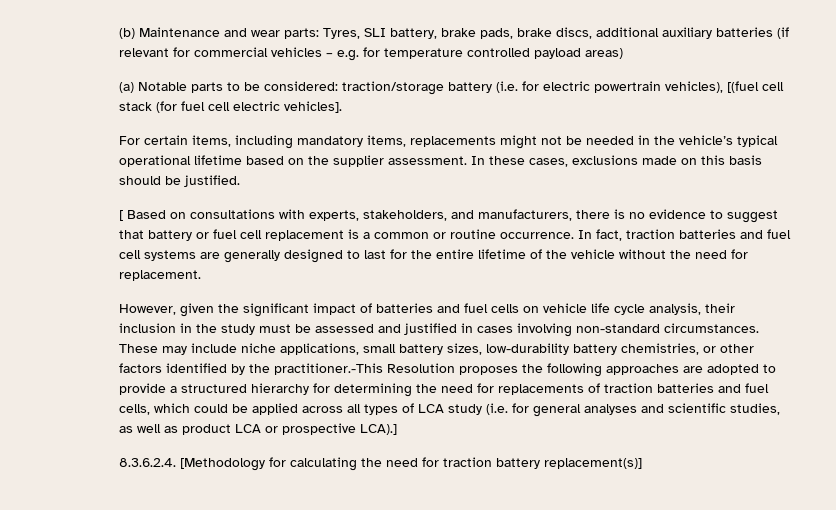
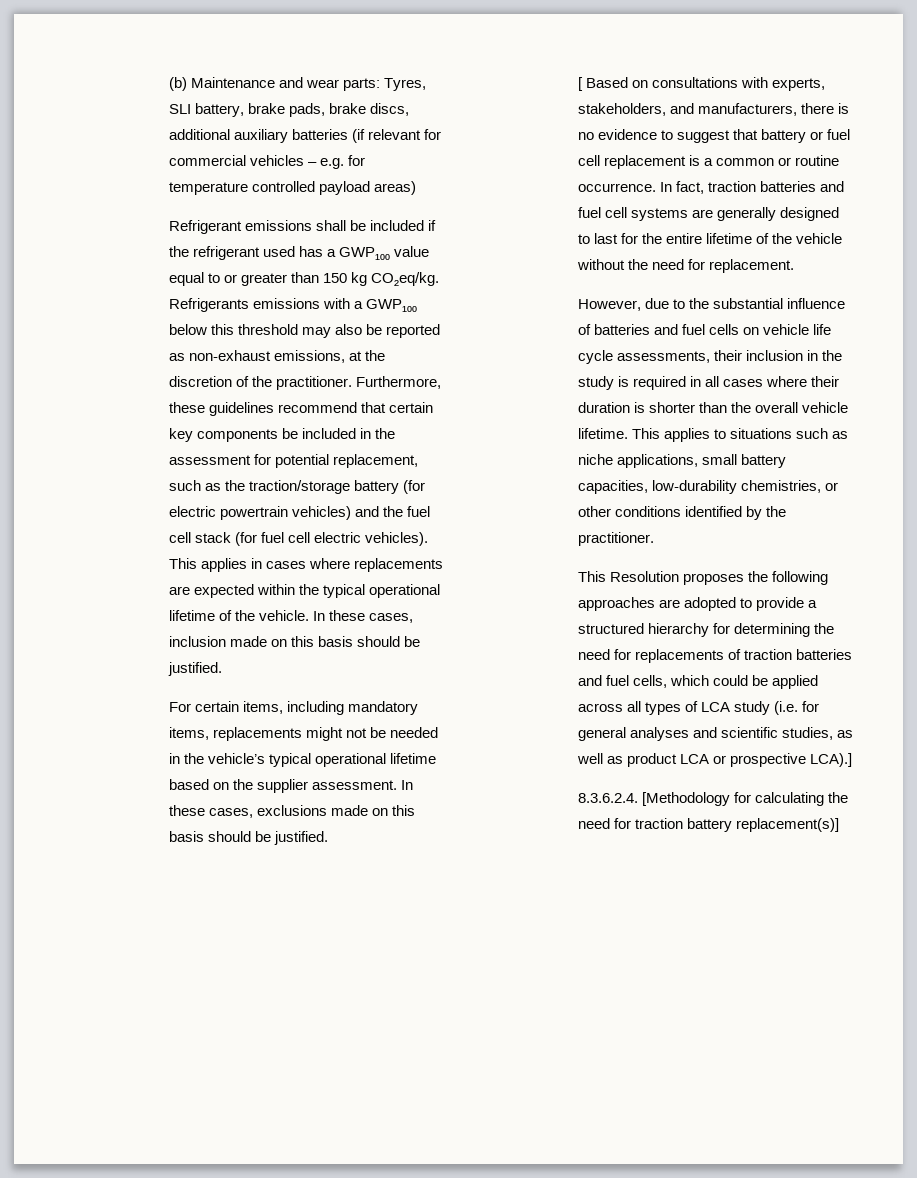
[119,81,760,95] (a) Notable parts to be considered: traction/storage battery (i.e. for electric powertrain vehicles), [(fuel -> [168,220,436,234] [168,246,429,260] [168,272,439,286] [168,298,417,312] [168,324,440,338] [168,350,385,363] [168,376,441,390] [168,402,433,416] [168,428,395,442] [168,454,418,468] [168,480,425,494] [168,506,430,520] Refrigerant emissions shall be included if the refrigerant used has a GWP₁₀₀ value equal to or greater than 150 kg CO₂eq/kg. Refrigerants emissions with a GWP₁₀₀ below this threshold may also be reported as non-exhaust emissions, at the discretion of the practitioner. Furthermore, these guidelines recommend that certain key components be included in the assessment for potential replacement, such as the traction/storage battery (for electric powertrain vehicles) and the fuel
[284,101,343,113] vehicles]. -> [364,532,428,546] [168,558,443,572] [168,584,440,598] [168,610,413,623] [168,636,420,647] [167,662,222,676] vehicles). This applies in cases where replacements are expected within the typical operational lifetime of the vehicle. In these cases, inclusion made on this basis should be justified.
[180,303,357,317] given the significant impact -> [644,298,845,309] due to the substantial influence
[649,303,702,315] analysis, -> [616,351,710,363] assessments,
[259,323,760,337] [119,343,238,355] must be assessed and justified in cases involving non-standard circumstances. These may include -> [617,376,839,390] [577,402,848,413] [577,428,848,442] is required in all cases where their duration is shorter than the overall vehicle lifetime. This applies to situations such as
[447,343,618,355] sizes, low-durability battery -> [577,480,737,494] capacities, low-durability
[119,363,163,373] factors -> [614,506,681,517] conditions
[274,363,384,375] practitioner.-This -> [577,532,654,546] [577,571,606,582] practitioner. // This

